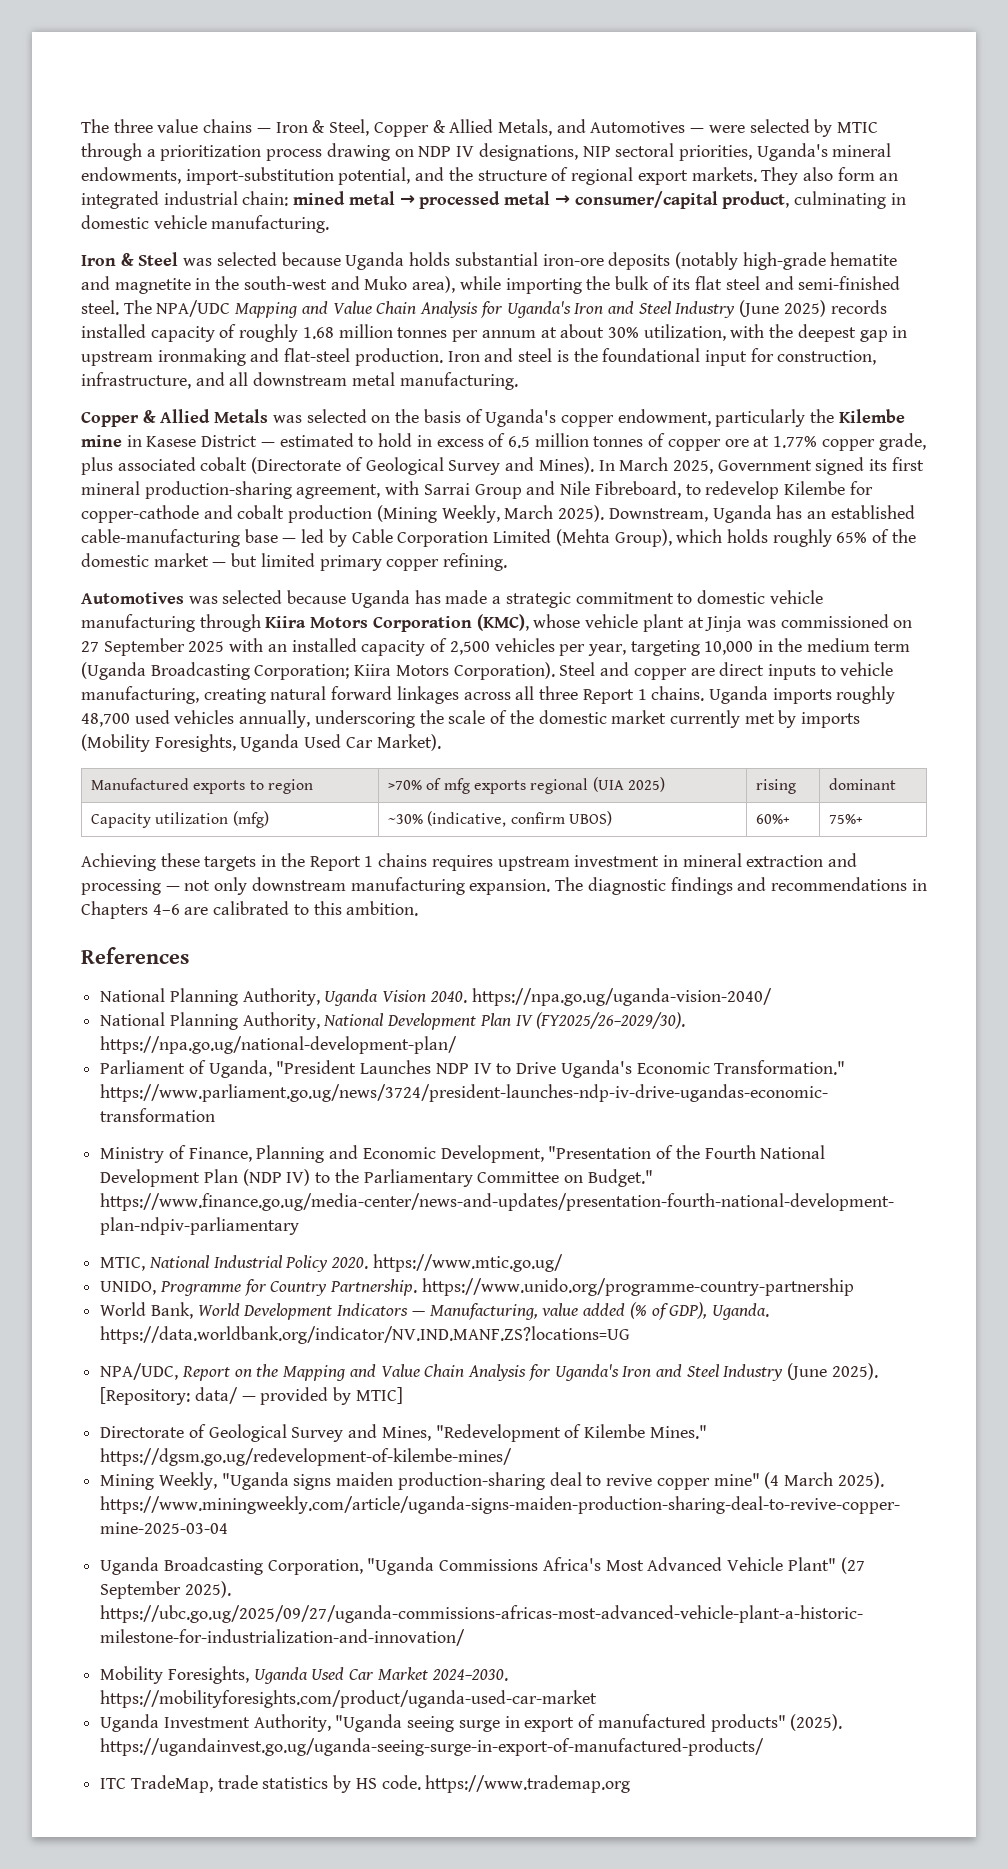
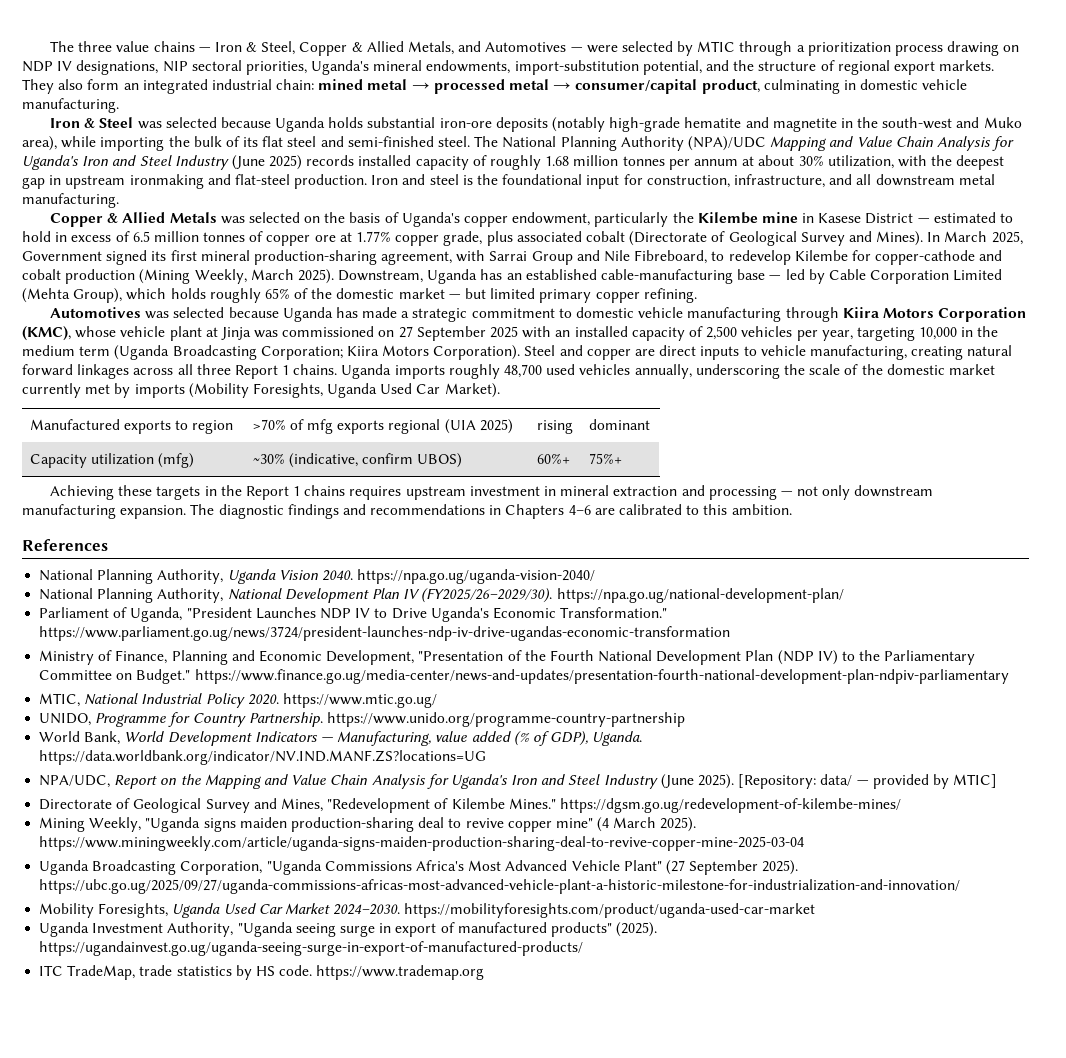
[156,300,231,317] NPA/UDC -> [502,136,766,151] National Planning Authority (NPA)/UDC

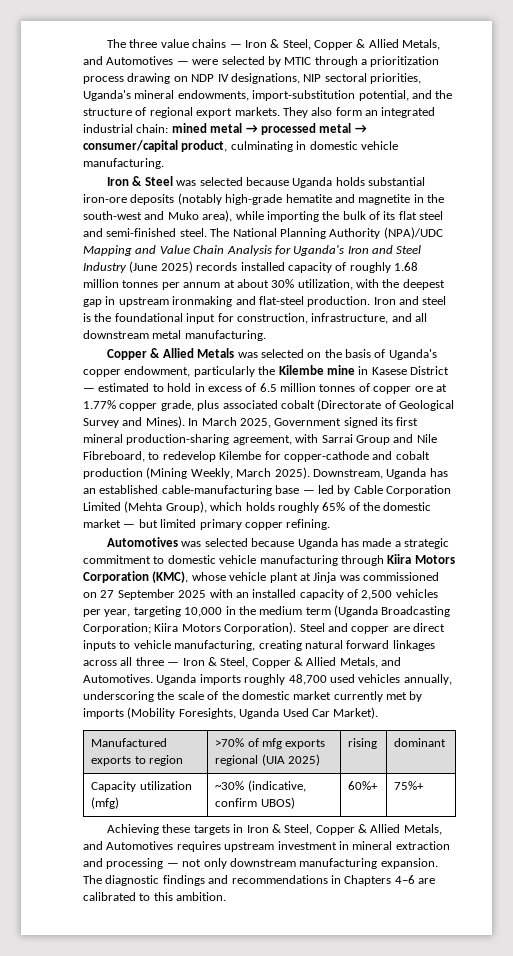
[234,364,338,379] Report 1 chains. -> [167,657,402,668] [83,674,153,683] — Iron & Steel, Copper & Allied Metals, and Automotives.
[220,485,346,500] the Report 1 chains -> [246,824,442,835] [83,841,174,850] Iron & Steel, Copper & Allied Metals, and Automotives
[22,539,108,551] [39,569,596,584] [39,588,844,603] [39,607,668,622] [39,626,731,641] [39,650,976,665] [39,669,1009,684] [39,693,437,708] [39,712,685,727] [39,731,643,746] [39,750,487,765] [39,774,998,789] [39,798,901,813] [39,817,697,832] [39,836,805,851] [39,860,799,875] [39,879,961,894] [39,903,816,918] [39,922,658,937] [39,941,584,956] [39,965,485,980] // References // National Planning Authority, Uganda Vision 2040. https://npa.go.ug/uganda-vision-2040/ // National Planning Authority, National Development Plan IV (FY2025/26–2029/30). https://npa.go.ug/national-development-plan/ // Parliament of Uganda, "President Launches NDP IV to Drive Uganda's Economic Transformation." https://www.parliament.go.ug/news/3724/president-launches-ndp-iv-drive-ugandas-economic-transformation // Ministry of Finance, Planning and Economic Development, "Presentation of the Fourth National Development Plan (NDP IV) to the Parliamentary Committee on Budget." https://www.finance.go.ug/media-center/news-and-updates/presentation-fourth-national-development-plan-ndpiv-parliamentary // MTIC, National Industrial Policy 2020. https://www.mtic.go.ug/ // UNIDO, Programme for Country Partnership. https://www.unido.org/programme-country-partnership // World Bank, World Development Indicators — Manufacturing, value added (% of GDP), Uganda. https://data.worldbank.org/indicator/NV.IND.MANF.ZS?locations=UG // NPA/UDC, Report on the Mapping and Value Chain Analysis for Uganda's Iron and Steel Industry (June 2025). [Repository: data/ — provided by MTIC] // Directorate of Geological Survey and Mines, "Redevelopment of Kilembe Mines." https://dgsm.go.ug/redevelopment-of-kilembe-mines/ // Mining Weekly, "Uganda signs maiden production-sharing deal to revive copper mine" (4 March 2025). https://www.miningweekly.com/article/uganda-signs-maiden-production-sharing-deal-to-revive-copper-mine-2025-03-04 // Uganda Broadcasting Corporation, "Uganda Commissions Africa's Most Advanced Vehicle Plant" (27 September 2025). https://ubc.go.ug/2025/09/27/uganda-commissions-africas-most-advanced-vehicle-plant-a-historic-milestone-for-industrialization-and-innovation/ // Mobility Foresights, Uganda Used Car Market 2024–2030. https://mobilityforesights.com/product/uganda-used-car-market // Uganda Investment Authority, "Uganda seeing surge in export of manufactured products" (2025). https://ugandainvest.go.ug/uganda-seeing-surge-in-export-of-manufactured-products/ // ITC TradeMap, trade statistics by HS code. https://www.trademap.org -> (227, 896) none

